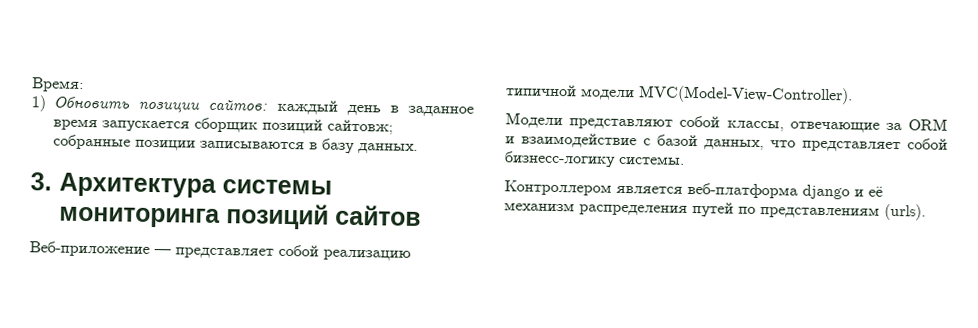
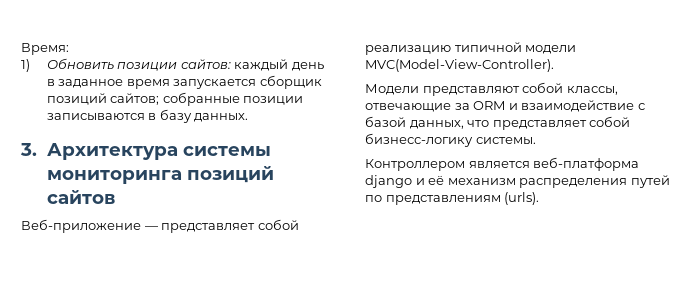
[327,119,393,135] сайтовж; -> [110,93,160,105] сайтов;

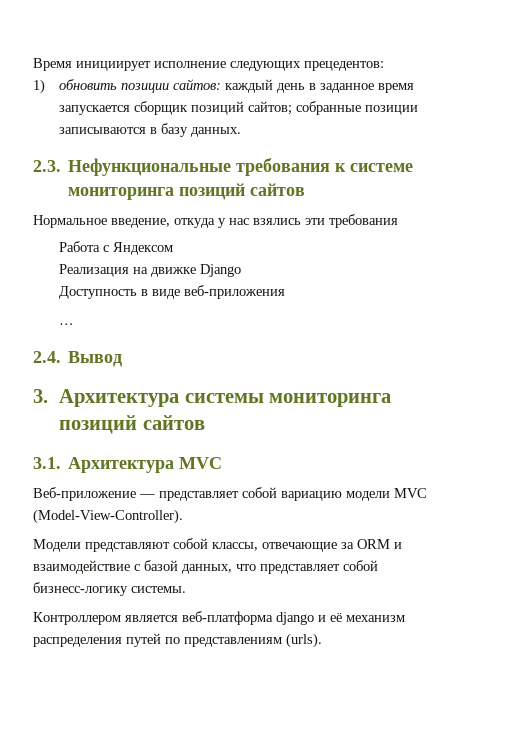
[21,43,69,55] Время: -> [33,58,384,71] Время инициирует исполнение следующих прецедентов:
[46,58,114,69] Обновить -> [59,79,118,90] обновить
(249, 117) none -> [33,158,414,176] [68,183,306,200] [33,214,398,228] [59,241,174,255] [59,264,242,277] [59,285,286,299] [59,323,75,325] [33,351,123,367] // 2.3. Нефункциональные требования к системе мониторинга позиций сайтов // Нормальное введение, откуда у нас взялись эти требования // Работа с Яндексом // Реализация на движке Django // Доступность в виде веб-приложения // … // 2.4. Вывод
(116, 197) none -> [33,457,223,473] // 3.1. Архитектура MVC
[365,42,577,55] [365,59,554,72] реализацию типичной модели MVC(Model-View-Controller). -> [281,488,427,501] [33,509,183,524] вариацию модели MVC (Model-View-Controller).

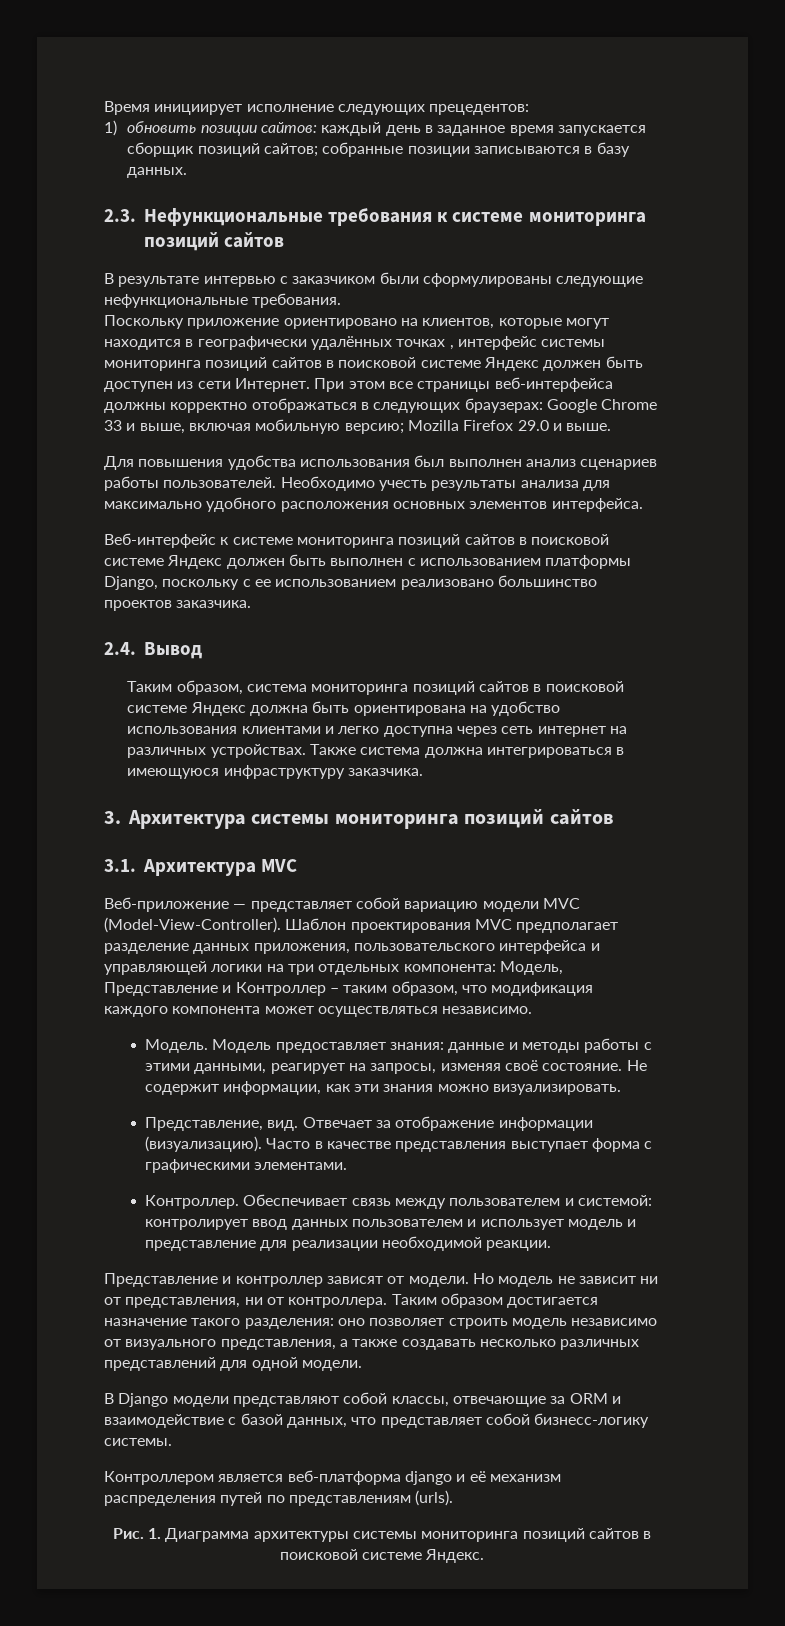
[33,214,398,228] [59,241,174,255] [59,264,242,277] [59,285,286,299] [59,323,75,325] [33,351,123,367] Нормальное введение, откуда у нас взялись эти требования // Работа с Яндексом // Реализация на движке Django // Доступность в виде веб-приложения // … // 2.4. Вывод -> [104,272,644,287] [104,293,342,308] [104,315,609,329] [104,336,606,350] [104,356,643,371] [104,377,613,392] [104,398,658,413] [104,419,612,434] [104,455,658,470] [104,476,610,491] [104,497,643,512] [104,533,610,548] [104,554,632,569] [104,575,597,590] [104,600,252,611] [104,642,202,659] [127,680,624,695] [127,701,561,716] [127,726,627,737] [127,744,625,758] [127,765,424,779] В результате интервью с заказчиком были сформулированы следующие нефункциональные требования. // Поскольку приложение ориентировано на клиентов, которые могут находится в географически удалённых точках , интерфейс системы мониторинга позиций сайтов в поисковой системе Яндекс должен быть доступен из сети Интернет. При этом все страницы веб-интерфейса должны корректно отображаться в следующих браузерах: Google Chrome 33 и выше, включая мобильную версию; Mozilla Firefox 29.0 и выше. // Для повышения удобства использования был выполнен анализ сценариев работы пользователей. Необходимо учесть результаты анализа для максимально удобного расположения основных элементов интерфейса. // Веб-интерфейс к системе мониторинга позиций сайтов в поисковой системе Яндекс должен быть выполнен с использованием платформы Django, поскольку с ее использованием реализовано большинство проектов заказчика. // 2.4. Вывод // Таким образом, система мониторинга позиций сайтов в поисковой системе Яндекс должна быть ориентирована на удобство использования клиентами и легко доступна через сеть интернет на различных устройствах. Также система должна интегрироваться в имеющуюся инфраструктуру заказчика.
[33,539,81,552] // Модели -> [285,918,619,933] [104,940,600,954] [104,961,563,975] [104,981,594,996] [104,1006,533,1017] [144,1038,652,1053] [144,1060,647,1074] [144,1081,621,1095] [144,1116,593,1131] [144,1136,653,1152] [144,1159,348,1173] [144,1194,652,1209] [144,1219,637,1230] [144,1236,552,1251] [104,1273,659,1287] [104,1293,599,1308] [104,1318,658,1329] [104,1339,640,1350] [104,1357,362,1371] [104,1393,229,1407] Шаблон проектирования MVC предполагает разделение данных приложения, пользовательского интерфейса и управляющей логики на три отдельных компонента: Модель, Представление и Контроллер – таким образом, что модификация каждого компонента может осуществляться независимо. // Модель. Модель предоставляет знания: данные и методы работы с этими данными, реагирует на запросы, изменяя своё состояние. Не содержит информации, как эти знания можно визуализировать. // Представление, вид. Отвечает за отображение информации (визуализацию). Часто в качестве представления выступает форма с графическими элементами. // Контроллер. Обеспечивает связь между пользователем и системой: контролирует ввод данных пользователем и использует модель и представление для реализации необходимой реакции. // Представление и контроллер зависят от модели. Но модель не зависит ни от представления, ни от контроллера. Таким образом достигается назначение такого разделения: оно позволяет строить модель независимо от визуального представления, а также создавать несколько различных представлений для одной модели. // В Django модели
(322, 640) none -> [112,1528,652,1542] [279,1549,485,1563] // Рис. 1. Диаграмма архитектуры системы мониторинга позиций сайтов в поисковой системе Яндекс.

